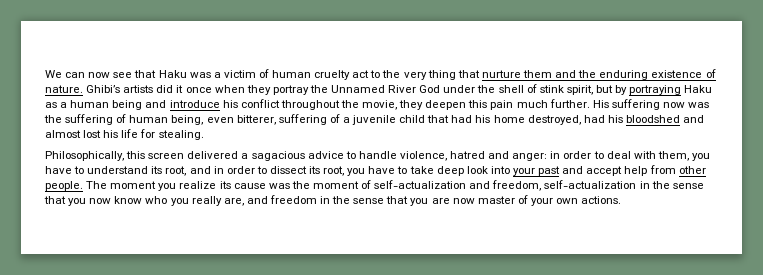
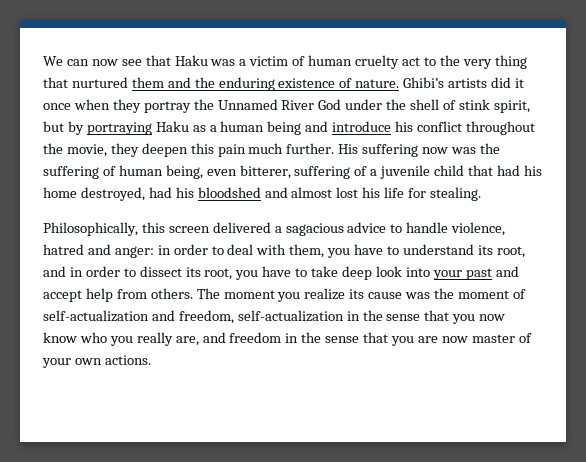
[481,70,521,78] nurture -> [71,77,128,88] nurtured
[678,166,706,174] [45,181,83,191] other people. -> [150,288,193,299] others.

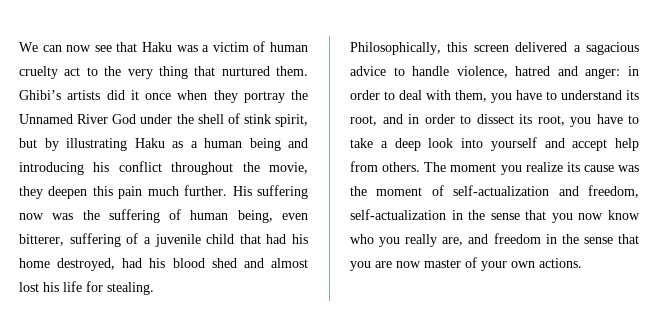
[131,77,400,91] them and the enduring existence of nature. -> [276,66,308,76] them.
[86,122,152,135] portraying -> [66,138,127,151] illustrating
[332,121,392,132] introduce -> [19,162,84,175] introducing
[197,187,261,198] bloodshed -> [172,258,237,268] blood shed
(339, 271) none -> [380,141,388,148] a
[432,268,492,280] your past -> [490,137,537,151] yourself

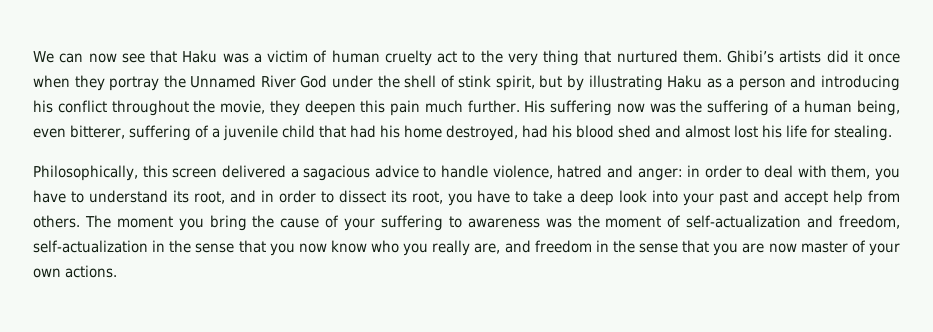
[204,138,281,151] human being -> [738,78,786,91] person
(182, 214) none -> [791,103,800,113] a
[490,137,537,151] yourself -> [683,191,749,206] your past
[525,162,614,172] realize its cause -> [209,215,540,231] bring the cause of your suffering to awareness

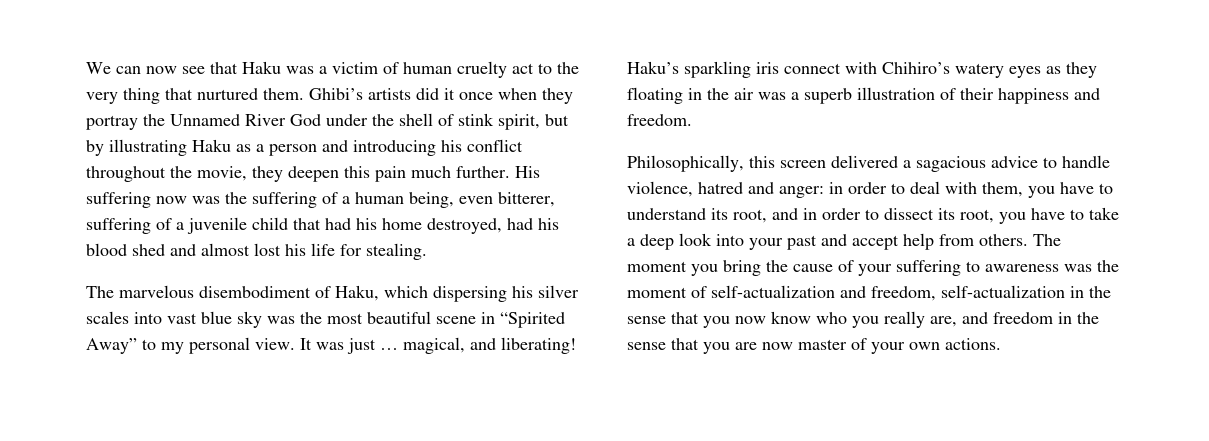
(892, 133) none -> [86,285,579,302] [86,311,565,328] [86,337,576,354] [627,61,1097,78] [627,87,1100,104] [627,114,692,126] // The marvelous disembodiment of Haku, which dispersing his silver scales into vast blue sky was the most beautiful scene in “Spirited Away” to my personal view. It was just … magical, and liberating! Haku’s sparkling iris connect with Chihiro’s watery eyes as they floating in the air was a superb illustration of their happiness and freedom.

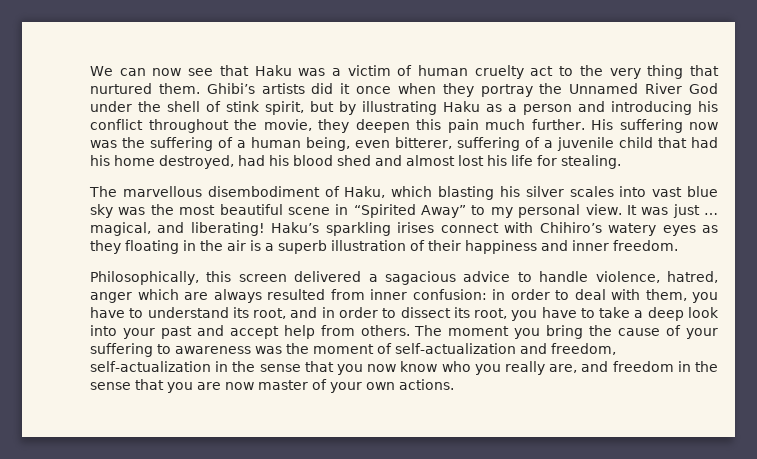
[119,285,194,298] marvelous -> [122,186,202,197] marvellous
[433,286,507,302] dispersing -> [438,186,494,200] blasting
[756,62,779,74] iris -> [397,222,435,233] irises
[758,92,786,100] was -> [250,240,261,251] is
(1100, 94) none -> [572,240,609,251] inner
[698,182,824,198] hatred and anger: -> [666,271,718,283] [90,289,487,303] hatred, anger which are always resulted from inner confusion:

